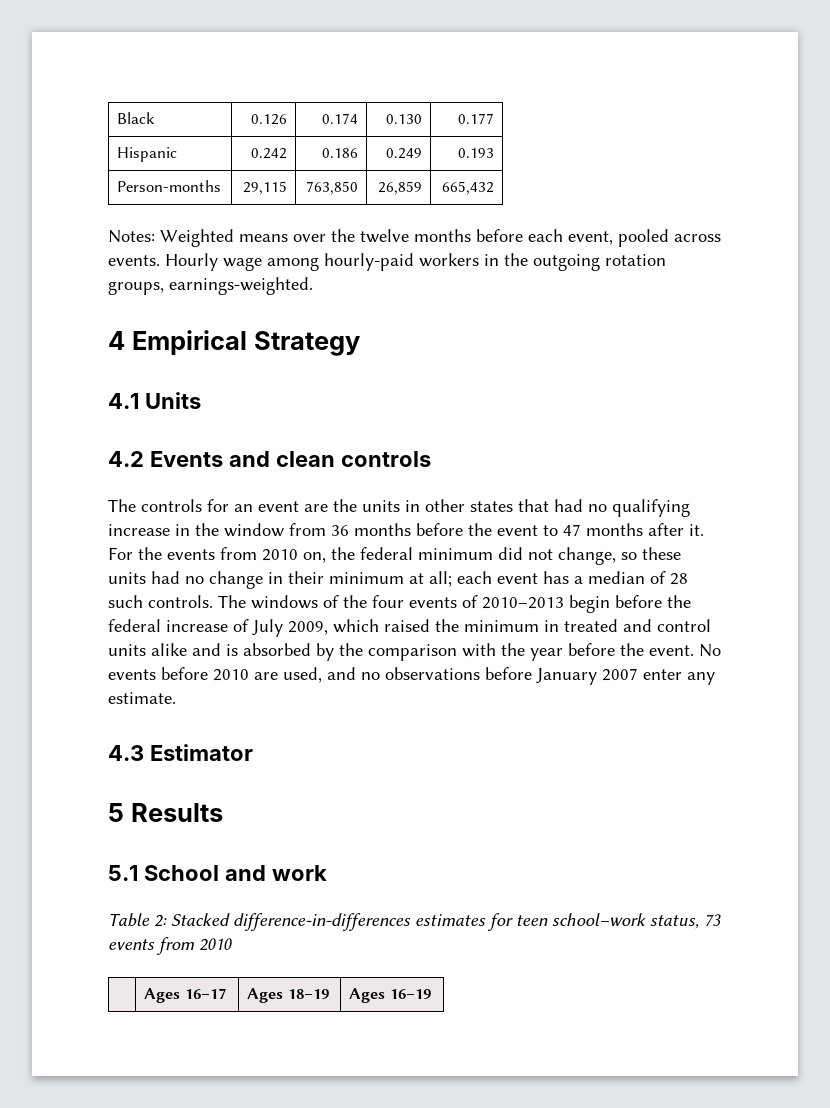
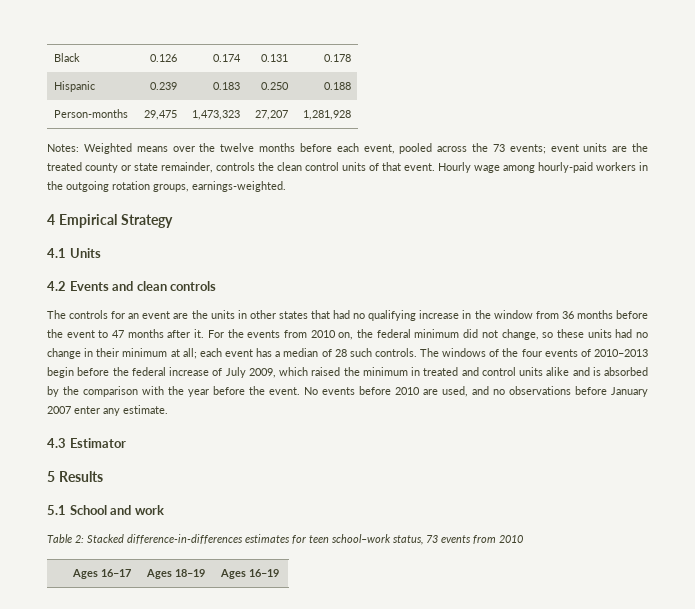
[385,114,422,124] [457,113,494,124] 0.130 | 0.177 -> [261,54,289,62] [324,54,352,62] 0.131 | 0.178
[250,148,287,159] [321,148,358,158] [385,148,422,159] [457,148,494,158] [117,180,222,192] [242,181,287,195] [305,181,358,195] [377,181,422,195] [441,181,494,195] 0.242 | 0.186 | 0.249 | 0.193 // Person-months | 29,115 | 763,850 | 26,859 | 665,432 -> [150,82,178,90] [213,82,241,90] [261,82,290,90] [324,82,352,90] [53,109,128,118] [144,110,178,120] [192,110,241,120] [255,110,289,120] [303,110,352,120] 0.239 | 0.183 | 0.250 | 0.188 // Person-months | 29,475 | 1,473,323 | 27,207 | 1,281,928
[108,255,160,266] events. -> [471,143,648,154] [47,162,435,173] the 73 events; event units are the treated county or state remainder, controls the clean control units of that event.

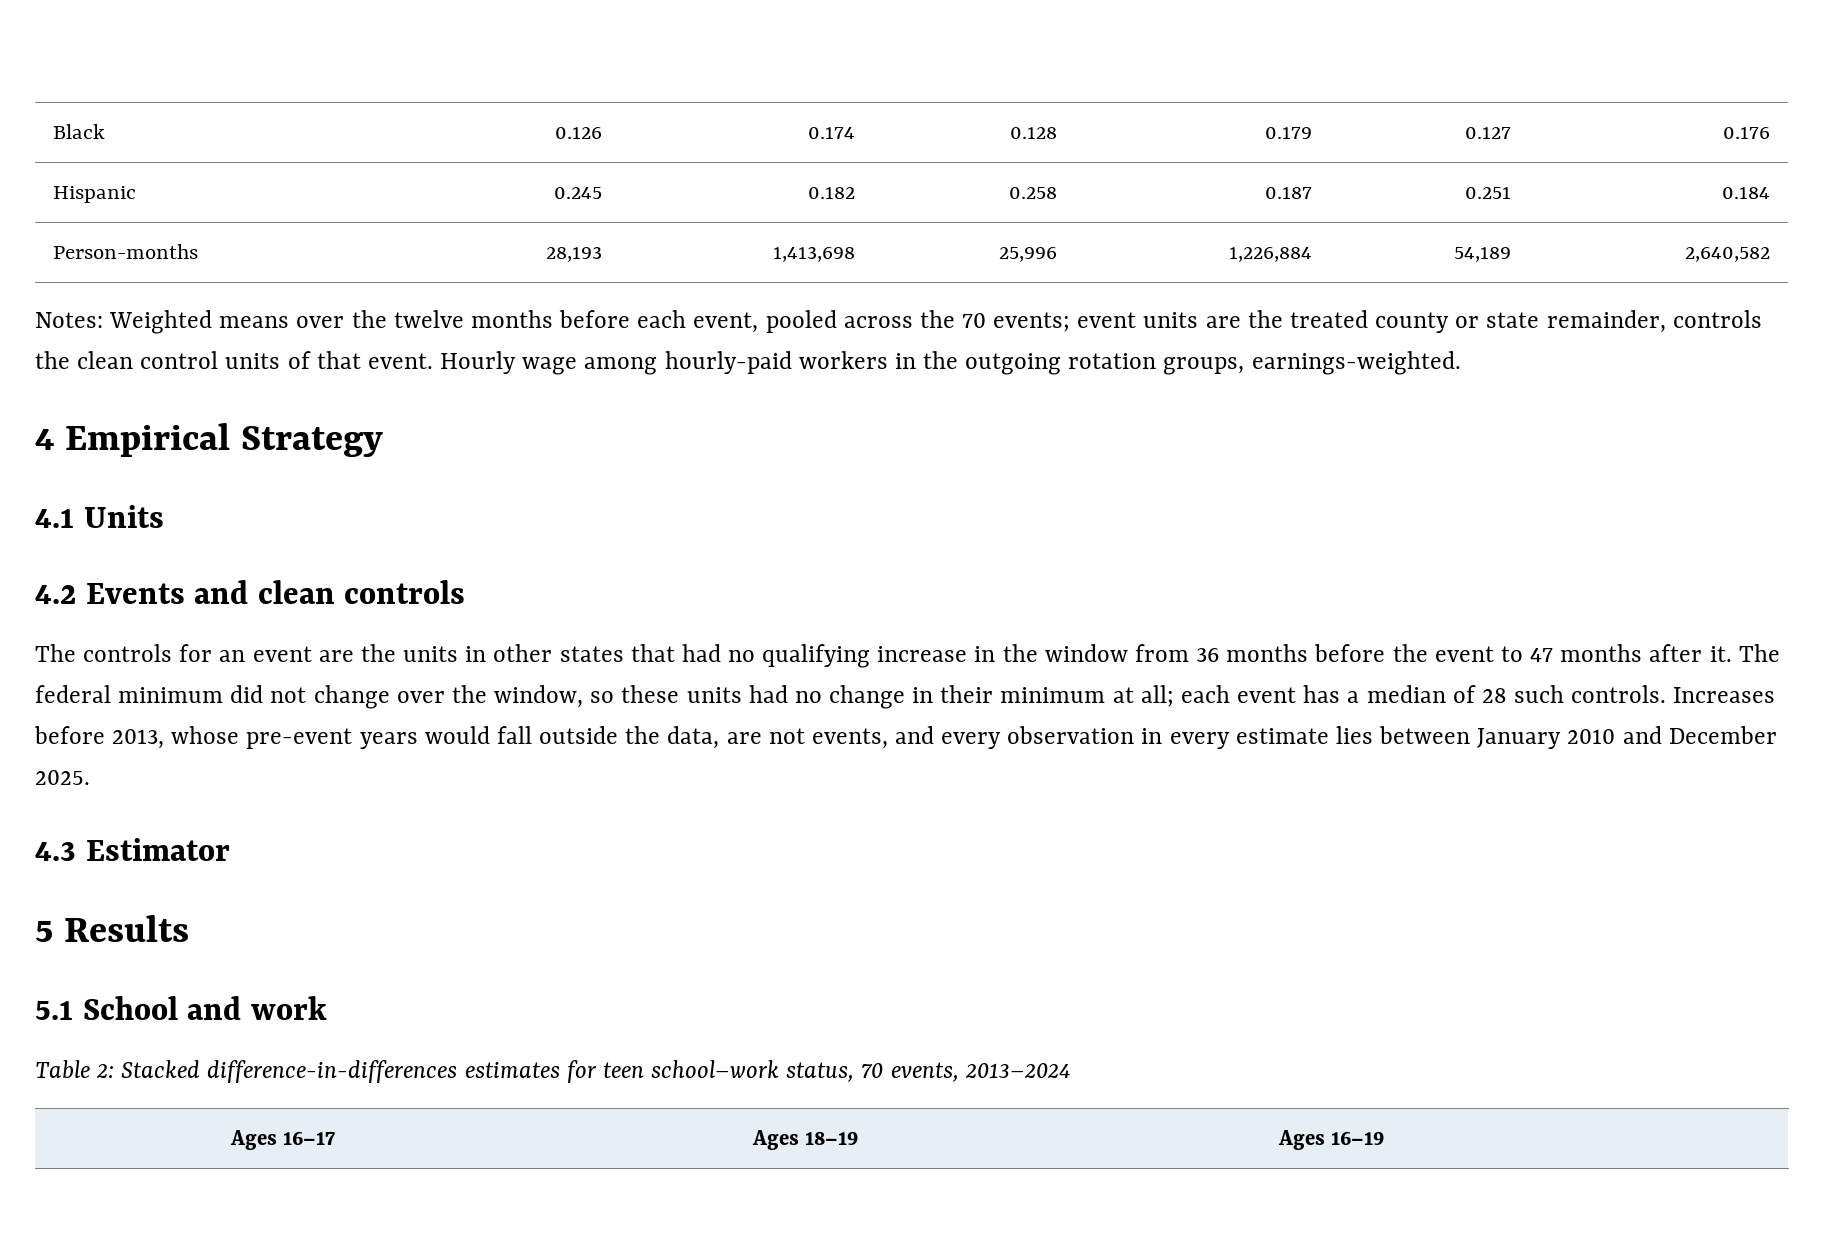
[261,54,289,62] [324,54,352,62] [53,81,95,92] [150,82,178,90] [213,82,241,90] [261,82,290,90] [324,82,352,90] [53,109,128,118] [144,110,178,120] [192,110,241,120] [255,110,289,120] [303,110,352,120] 0.131 | 0.178 // Hispanic | 0.239 | 0.183 | 0.250 | 0.188 // Person-months | 29,475 | 1,473,323 | 27,207 | 1,281,928 -> [1010,127,1058,139] [1265,127,1313,139] [1465,127,1512,139] [1723,127,1771,139] [52,186,136,203] [554,187,603,199] [808,187,856,199] [1009,187,1058,199] [1265,187,1313,199] [1465,187,1512,199] [1722,187,1771,199] [52,244,198,259] [546,246,603,262] [773,246,856,262] [999,247,1058,262] [1229,247,1313,262] [1454,247,1512,262] [1685,247,1771,262] 0.128 | 0.179 | 0.127 | 0.176 // Hispanic | 0.245 | 0.182 | 0.258 | 0.187 | 0.251 | 0.184 // Person-months | 28,193 | 1,413,698 | 25,996 | 1,226,884 | 54,189 | 2,640,582
[492,144,505,152] 73 -> [962,313,987,328] 70
[207,329,539,340] For the events from 2010 on, the federal minimum did not change, -> [1738,644,1780,662] [35,685,584,709] The federal minimum did not change over the window,
[420,348,648,357] [47,367,648,378] [47,386,648,397] [47,405,168,416] The windows of the four events of 2010–2013 begin before the federal increase of July 2009, which raised the minimum in treated and control units alike and is absorbed by the comparison with the year before the event. No events before 2010 are used, and no observations before January 2007 enter any estimate. -> [1673,687,1776,703] [34,726,1777,749] [35,770,90,785] Increases before 2013, whose pre-event years would fall outside the data, are not events, and every observation in every estimate lies between January 2010 and December 2025.
[426,535,523,544] 73 events from 2010 -> [861,1062,1070,1082] 70 events, 2013–2024

